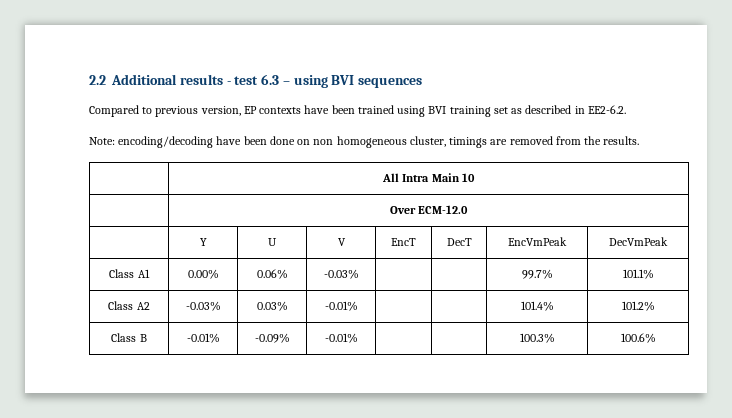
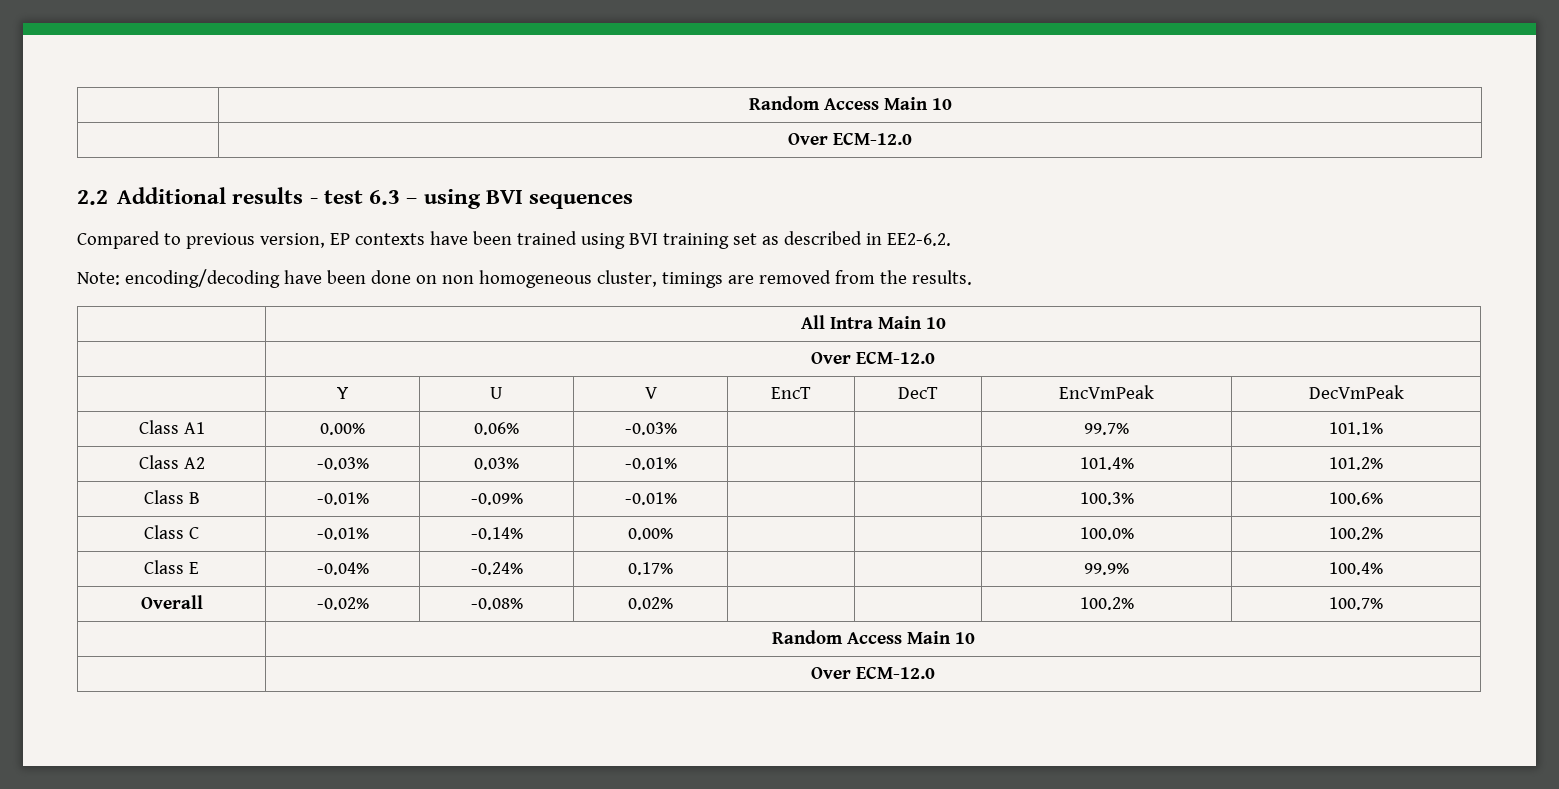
(89, 80) none -> [748,96,952,110] [788,132,912,145] | Random Access Main 10 // | Over ECM-12.0 //
(656, 338) none -> [144,525,199,539] [316,527,369,540] [470,527,523,540] [628,528,674,540] [1079,527,1134,540] [1329,527,1383,540] [144,560,199,574] [316,562,369,575] [470,562,523,575] [628,562,674,575] [1084,563,1129,575] [1329,562,1383,575] [140,595,203,609] [316,597,369,610] [470,598,523,610] [628,597,674,610] [1079,597,1134,610] [1329,597,1383,610] [771,630,975,644] [811,666,935,679] // Class C | -0.01% | -0.14% | 0.00% | | | 100.0% | 100.2% // Class E | -0.04% | -0.24% | 0.17% | | | 99.9% | 100.4% // Overall | -0.02% | -0.08% | 0.02% | | | 100.2% | 100.7% // | Random Access Main 10 // | Over ECM-12.0

